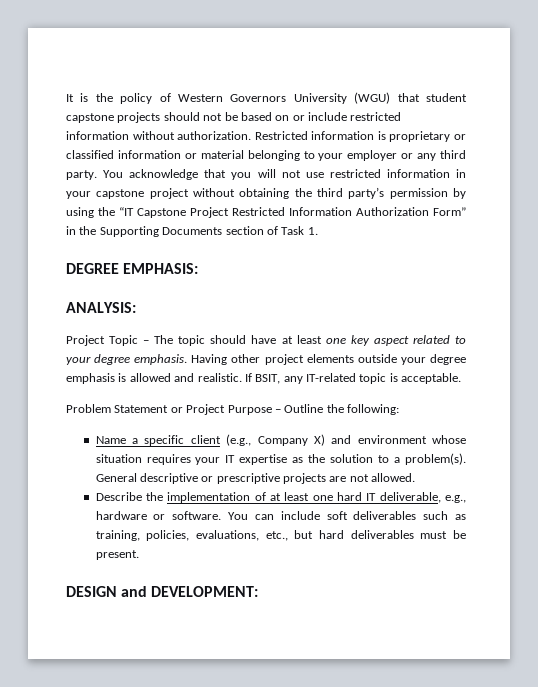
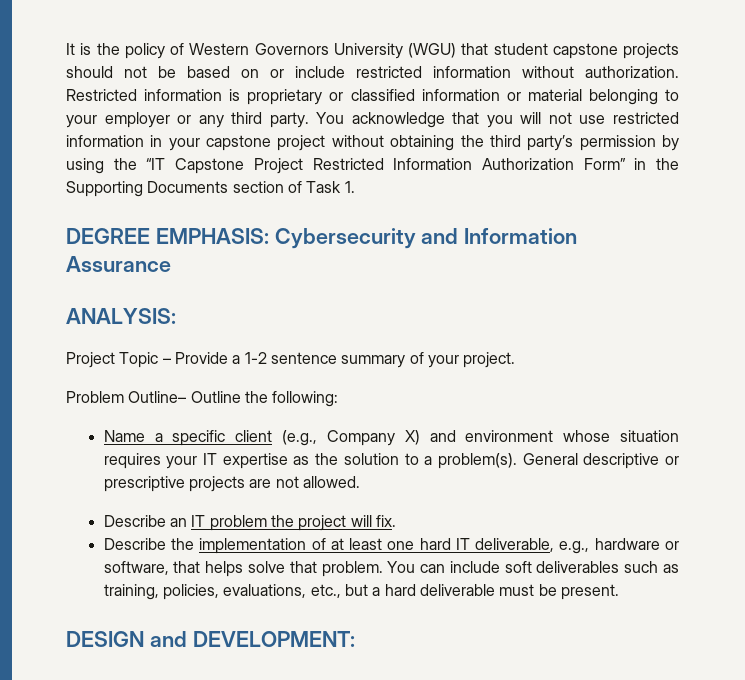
(199, 268) none -> [274,228,578,249] [66,256,171,272] Cybersecurity and Information Assurance
[154,335,467,346] [66,354,466,365] [66,373,462,384] [66,404,281,415] The topic should have at least one key aspect related to your degree emphasis. Having other project elements outside your degree emphasis is allowed and realistic. If BSIT, any IT-related topic is acceptable. // Problem Statement or Project Purpose – -> [174,352,516,368] [66,391,187,403] Provide a 1-2 sentence summary of your project. // Problem Outline–
(416, 477) none -> [103,515,396,531] // Describe an IT problem the project will fix.
[172,511,222,520] software. -> [103,561,383,577] software, that helps solve that problem.
[318,530,414,539] hard deliverables -> [372,584,495,596] a hard deliverable

